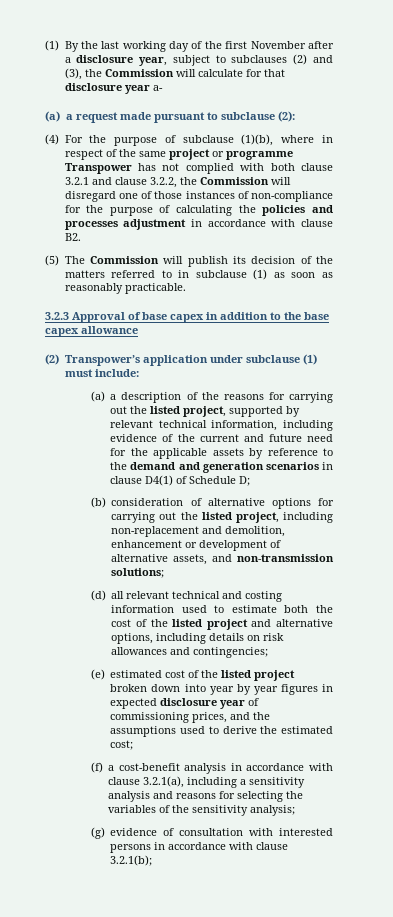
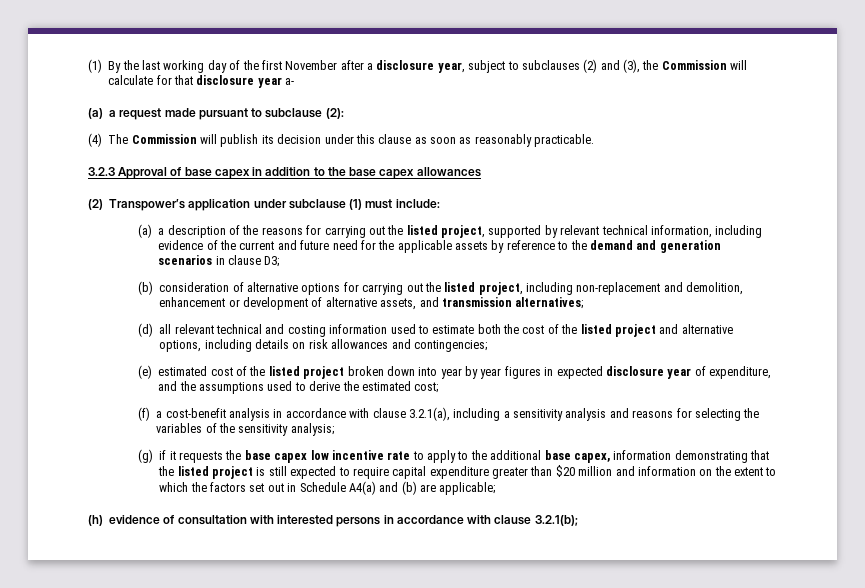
[64,134,333,146] [64,149,293,160] [64,163,333,174] [64,177,291,188] [64,191,333,202] [64,205,333,216] [64,219,333,230] [64,233,81,241] [45,255,59,266] For the purpose of subclause (1)(b), where in respect of the same project or programme Transpower has not complied with both clause 3.2.1 and clause 3.2.2, the Commission will disregard one of those instances of non-compliance for the purpose of calculating the policies and processes adjustment in accordance with clause B2. // (5) -> (102, 140) none
[300,256,333,264] [64,269,268,280] of the matters referred to in subclause (1) -> [324,134,412,144] under this clause
[81,326,138,334] allowance -> [416,167,481,177] allowances
[145,475,251,486] D4(1) of Schedule D; -> [264,256,280,267] D3;
[236,554,334,562] [111,568,165,578] non-transmission solutions; -> [441,297,584,309] transmission alternatives;
[110,712,228,723] commissioning prices, -> [708,366,771,379] expenditure,
(105, 833) none -> [159,450,769,463] [158,465,777,479] [159,481,496,495] [88,515,103,526] if it requests the base capex low incentive rate to apply to the additional base capex, information demonstrating that the listed project is still expected to require capital expenditure greater than $20 million and information on the extent to which the factors set out in Schedule A4(a) and (b) are applicable; // (h)

